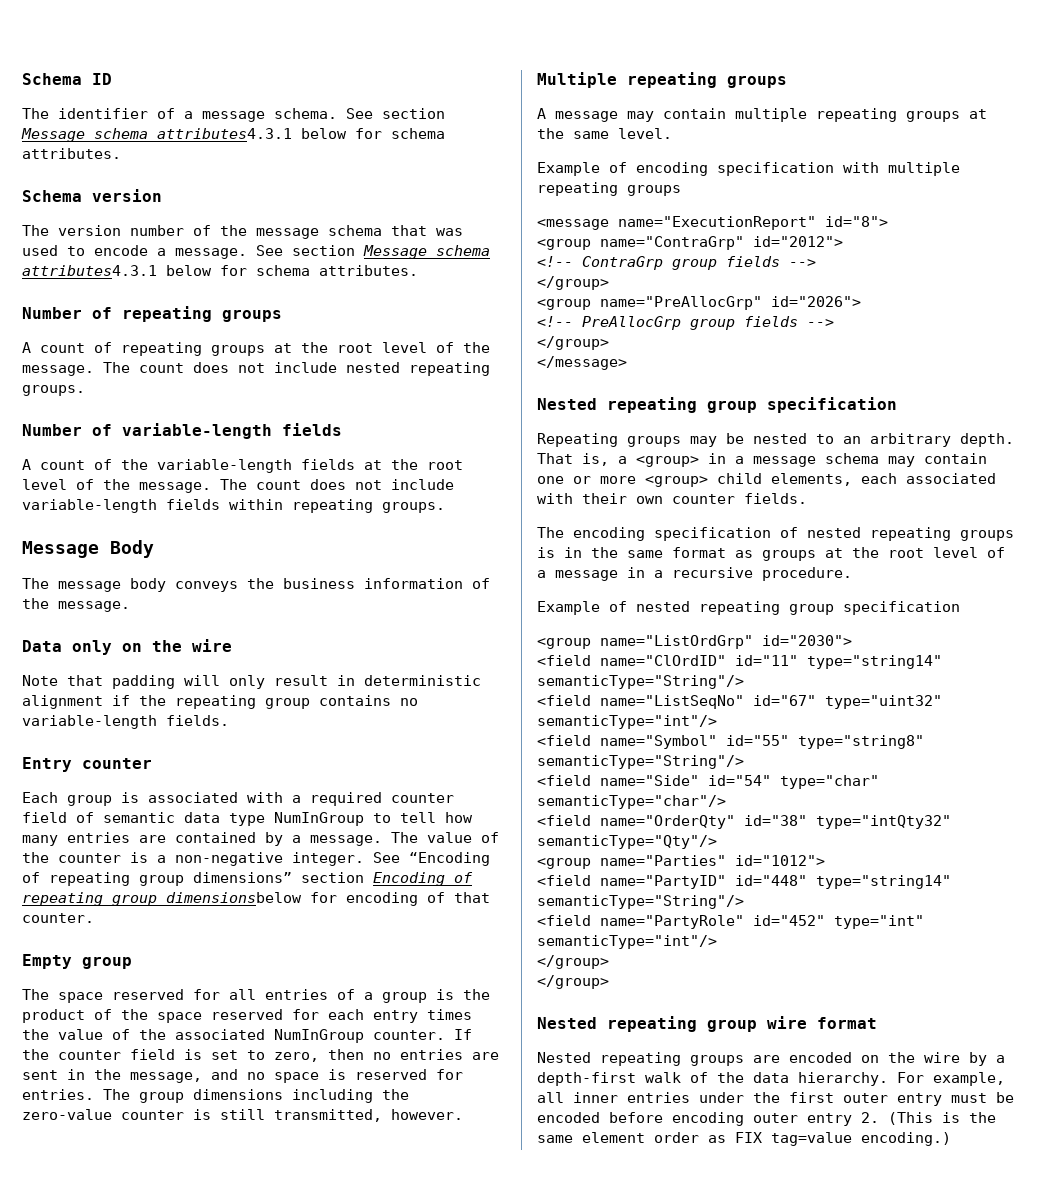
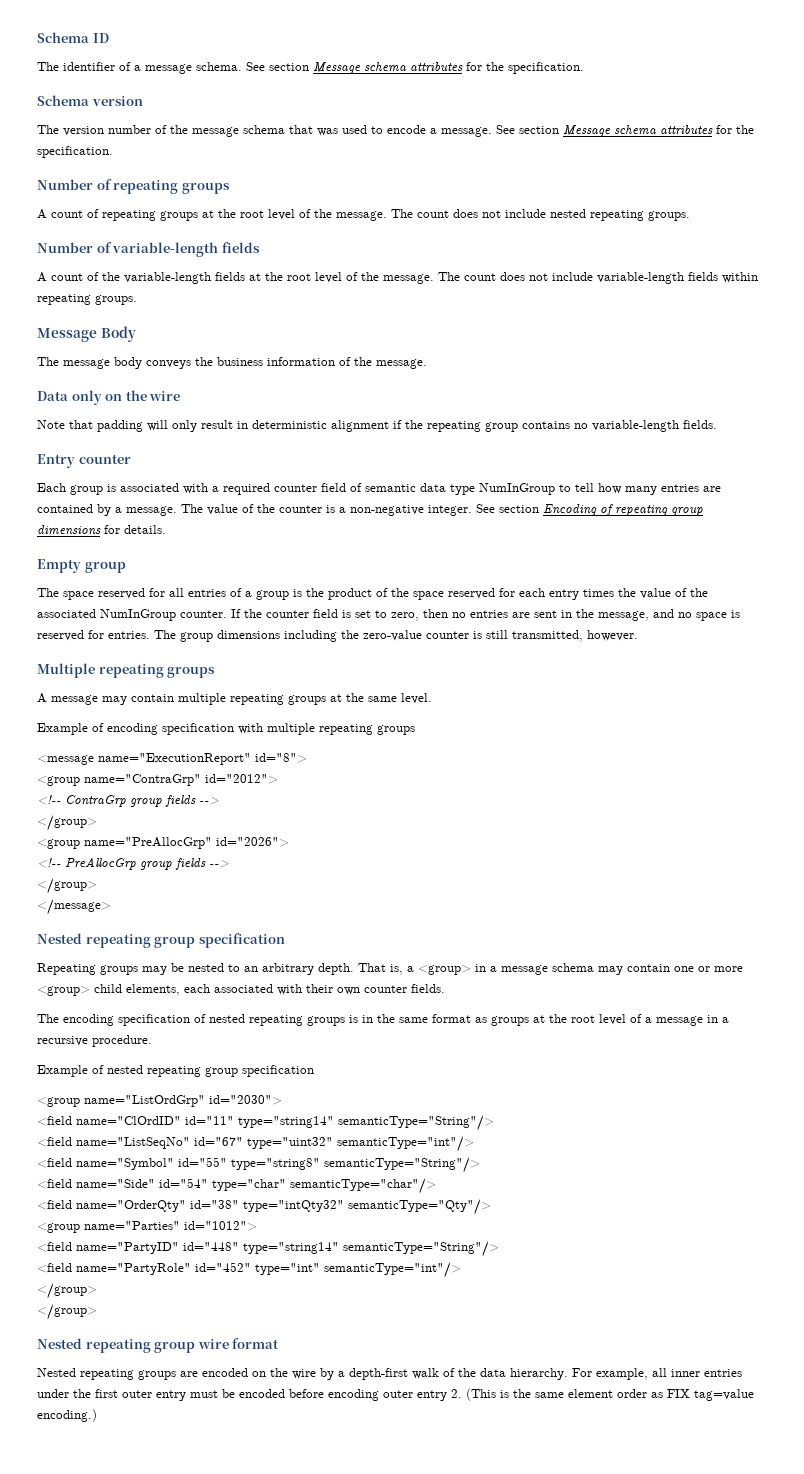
[157,128,445,139] [22,148,121,159] attributes4.3.1 below for schema attributes. -> [410,62,584,74] attributes for the specification.
[22,265,418,276] attributes4.3.1 below for schema attributes. -> [660,125,754,135] [37,146,113,158] attributes for the specification.
[409,852,490,866] [22,872,292,886] “Encoding of repeating group dimensions” -> (495, 508) none
[166,892,490,906] [22,913,94,923] dimensionsbelow for encoding of that counter. -> [37,525,166,535] dimensions for details.

